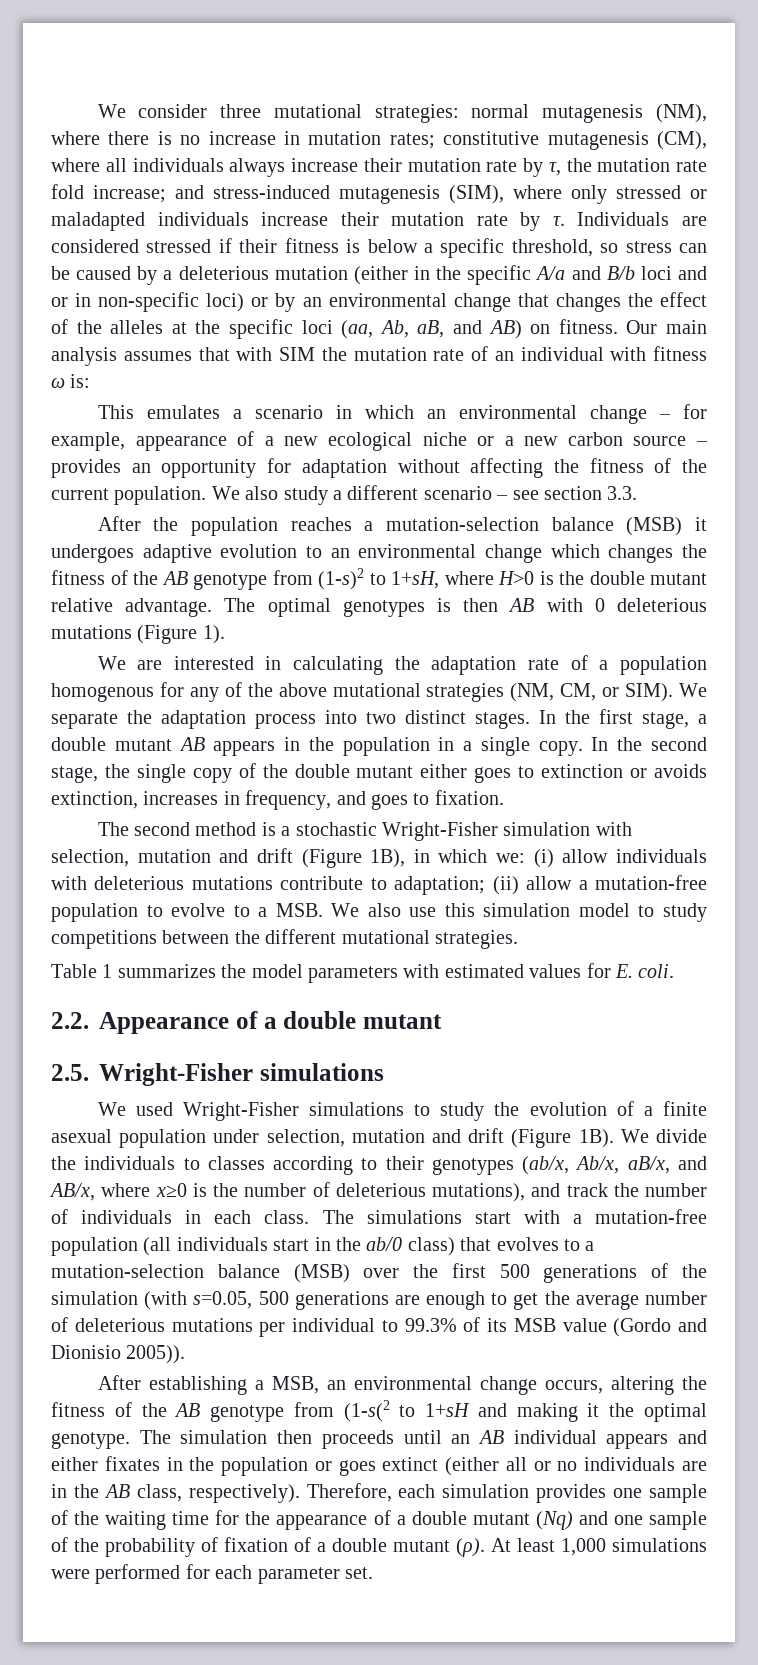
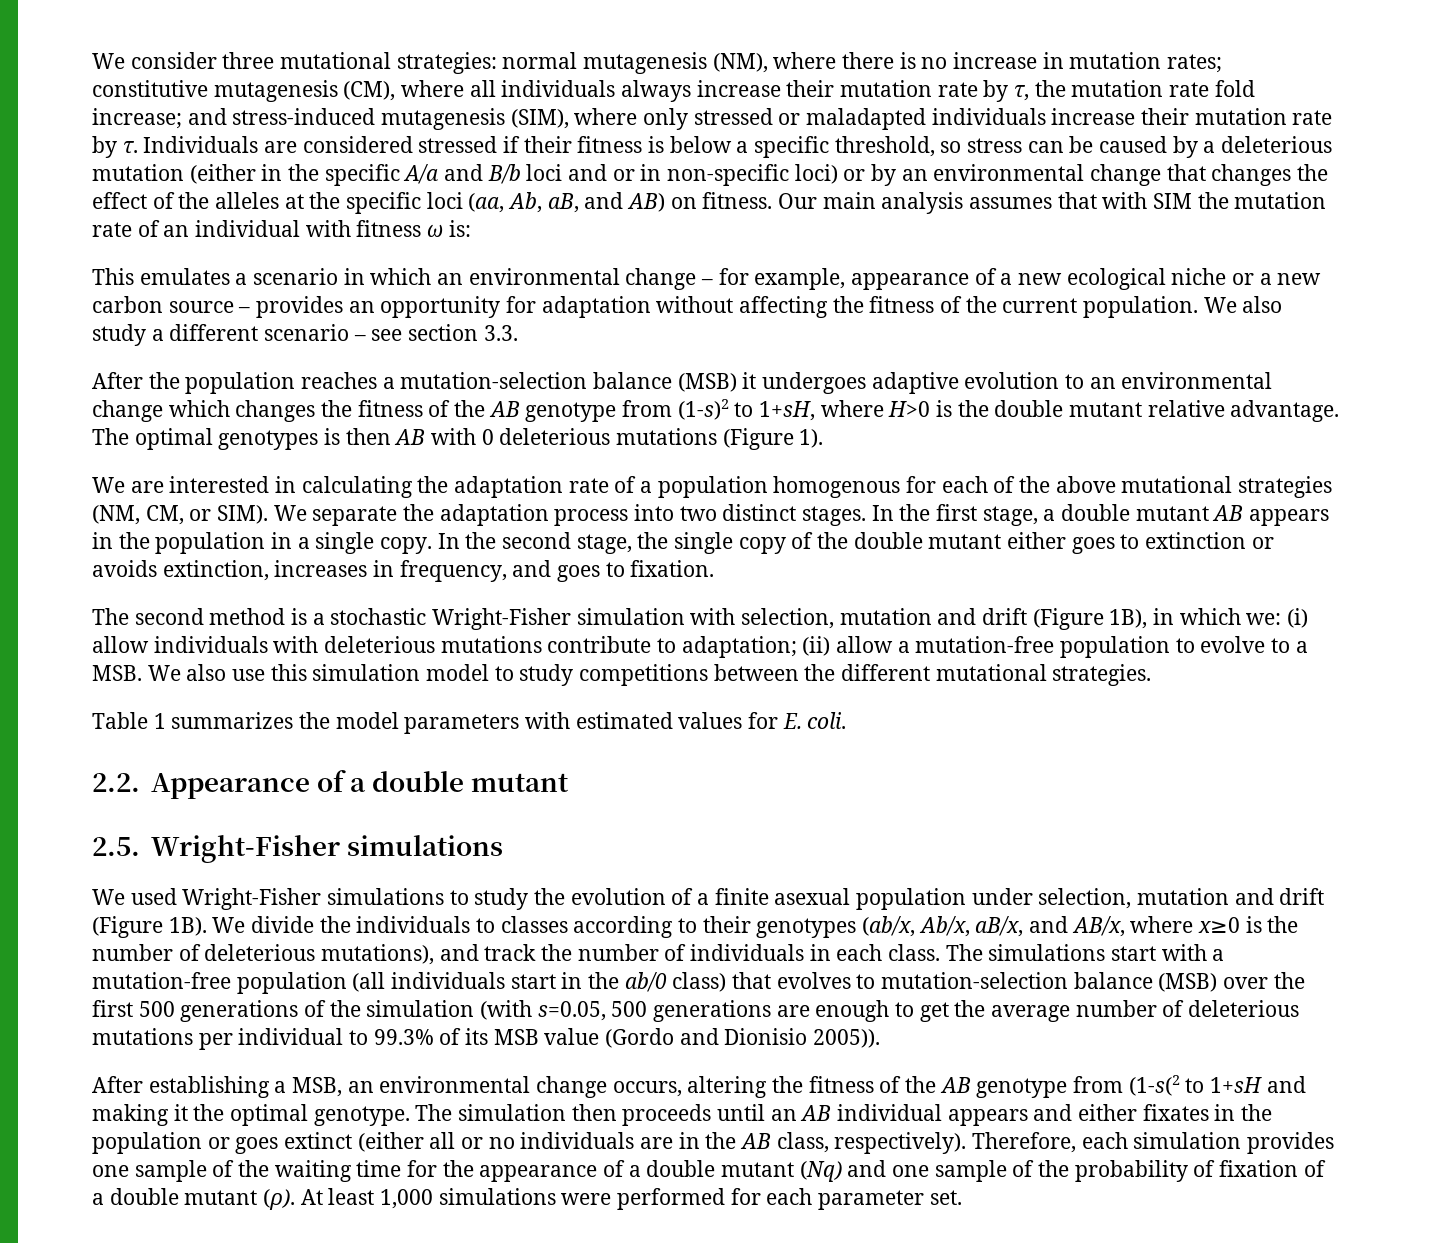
[189,687,219,702] any -> [941,476,988,493] each
[585,1241,595,1251] a -> (876, 981) none

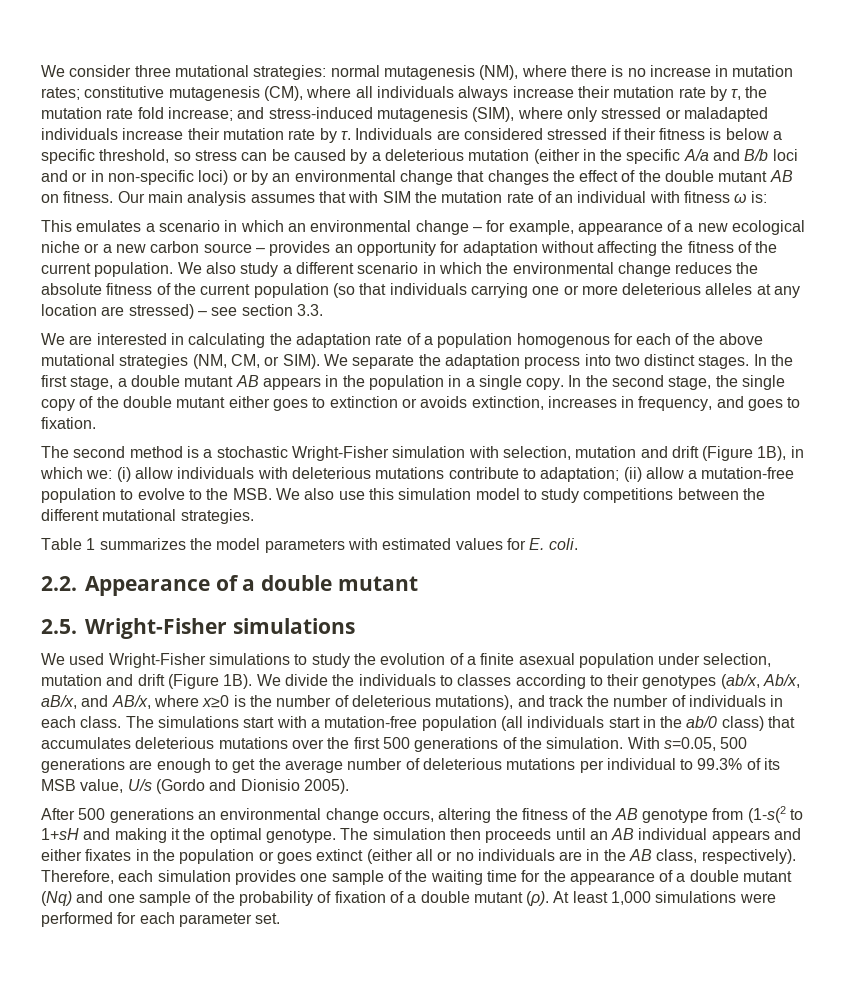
[215,192,666,214] alleles at the specific loci (aa, Ab, aB, and AB) -> [665,170,793,182] double mutant AB
[353,324,518,341] [92,372,1273,394] [92,399,1340,422] [92,428,824,450] – see section 3.3. // After the population reaches a mutation-selection balance (MSB) it undergoes adaptive evolution to an environmental change which changes the fitness of the AB genotype from (1-s)2 to 1+sH, where H>0 is the double mutant relative advantage. The optimal genotypes is then AB with 0 deleterious mutations (Figure 1). -> [422,262,759,277] [41,283,801,298] [41,304,323,319] in which the environmental change reduces the absolute fitness of the current population (so that individuals carrying one or more deleterious alleles at any location are stressed) – see section 3.3.
[1295,641,1308,653] a -> [206,488,229,500] the
[776,972,1218,992] evolves to mutation-selection balance (MSB) -> [41,737,288,749] accumulates deleterious mutations
[366,1000,533,1020] simulation (with -> [546,737,660,749] simulation. With
[544,1028,600,1045] value -> [80,779,152,793] value, U/s
[813,1029,881,1048] [92,1076,343,1098] 2005)). // After establishing a MSB, -> [303,779,349,794] [41,808,194,823] 2005). // After 500 generations

